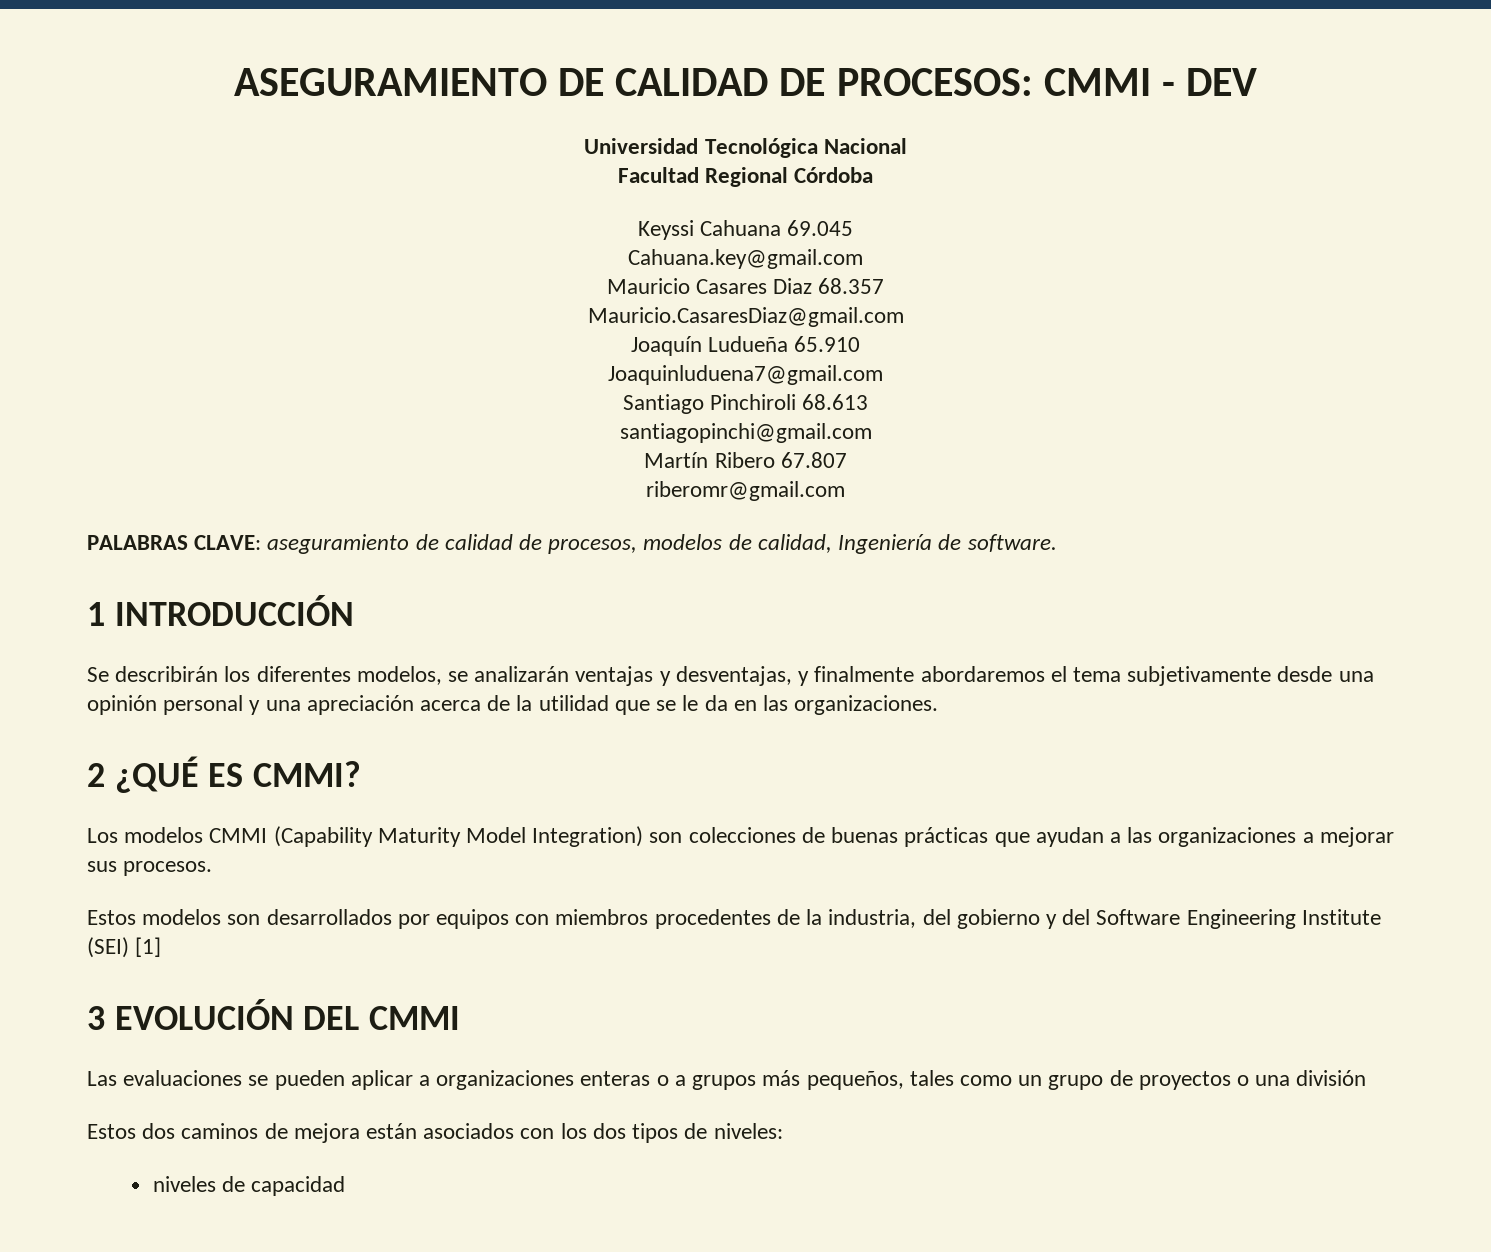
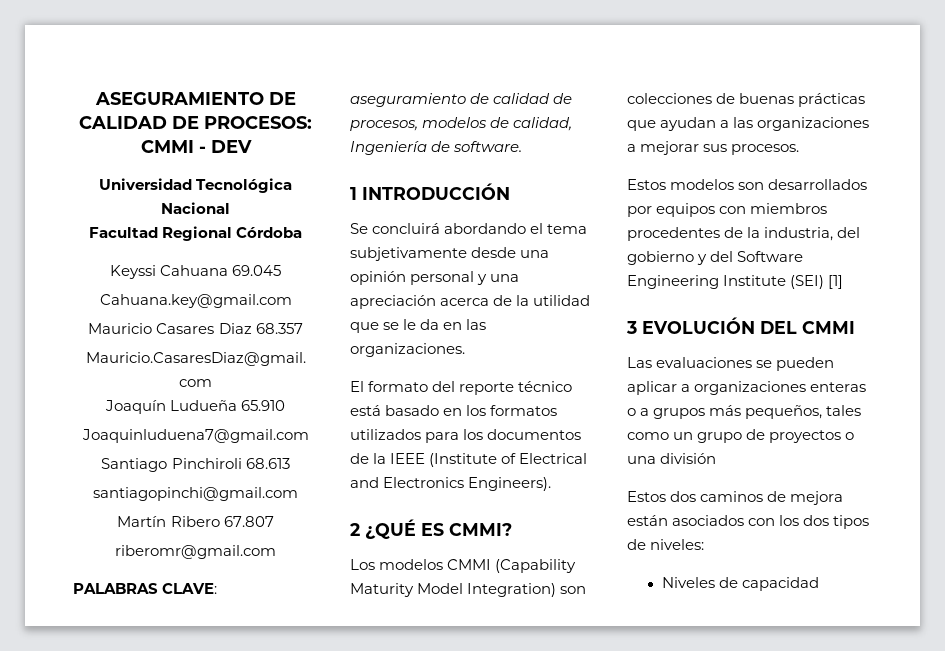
[115,666,1045,686] describirán los diferentes modelos, se analizarán ventajas y desventajas, y finalmente abordaremos -> [372,223,527,234] concluirá abordando
(939, 705) none -> [350,381,573,395] [350,405,558,416] [350,429,582,443] [350,453,588,467] [350,477,552,491] // El formato del reporte técnico está basado en los formatos utilizados para los documentos de la IEEE (Institute of Electrical and Electronics Engineers).
[153,1176,217,1192] niveles -> [661,577,715,588] Niveles

